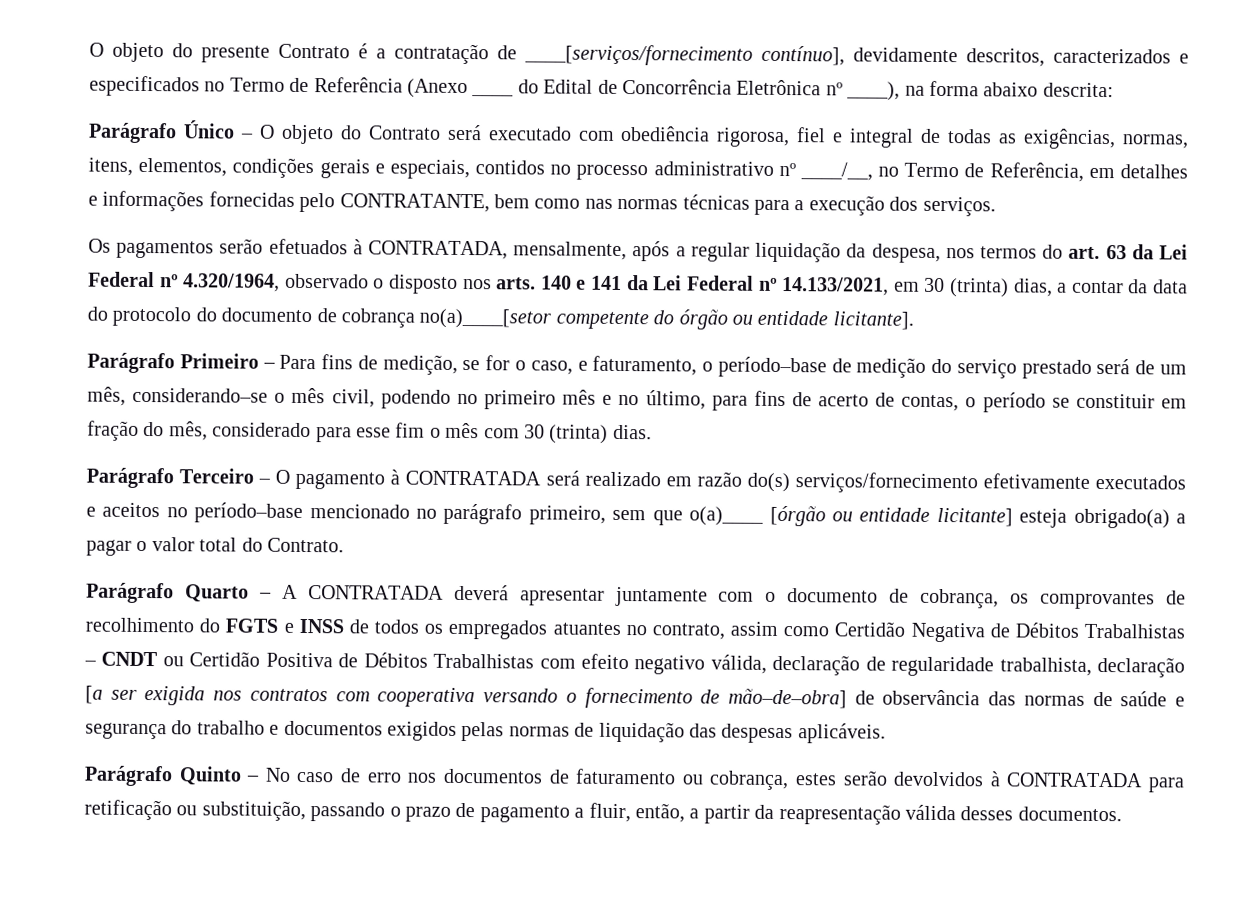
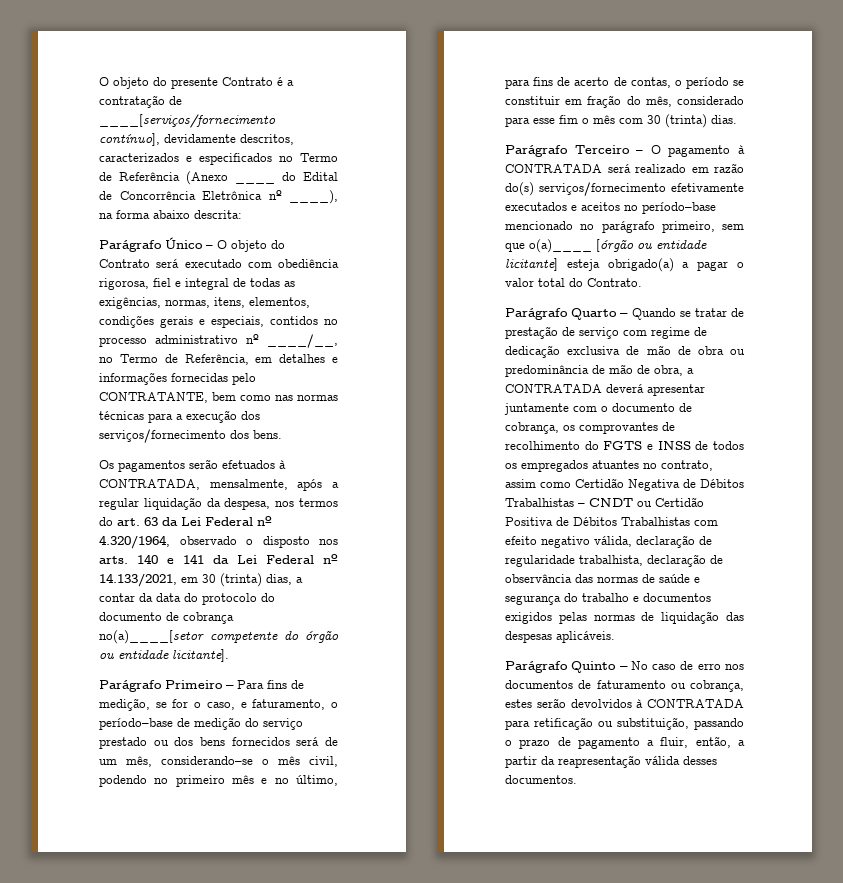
[922,196,996,217] serviços. -> [99,429,282,443] serviços/fornecimento dos bens.
(1092, 369) none -> [153,737,290,746] ou dos bens fornecidos
[281,584,298,599] A -> [631,308,744,320] [505,326,707,339] [505,345,745,358] [505,364,694,377] Quando se tratar de prestação de serviço com regime de dedicação exclusiva de mão de obra ou predominância de mão de obra, a
[85,685,847,709] [a ser exigida nos contratos com cooperativa versando o fornecimento de mão–de–obra] -> (706, 560) none

